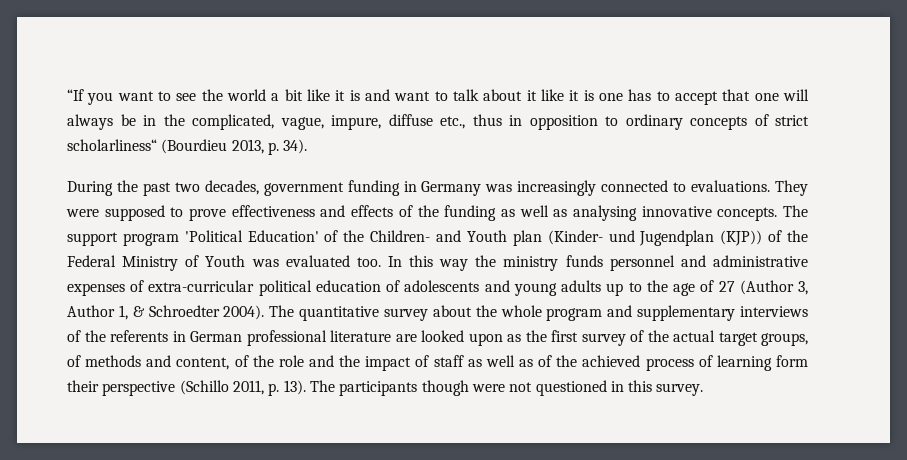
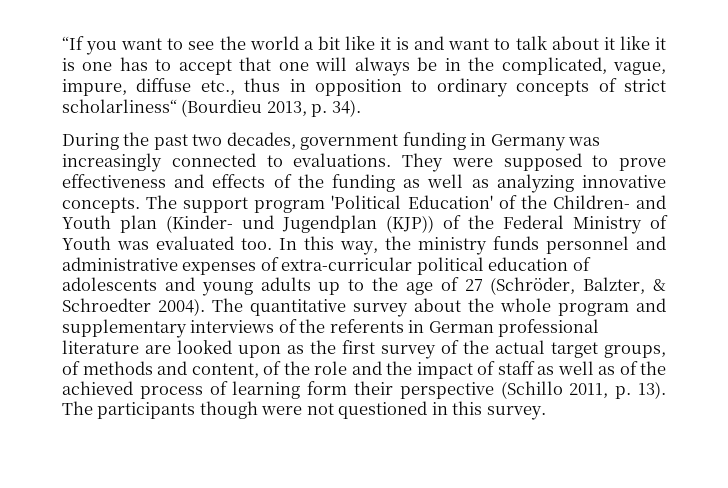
[572,205,637,221] analysing -> [496,174,574,193] analyzing
[439,259,469,271] way -> [340,241,378,255] way,
[739,280,809,295] [67,305,128,320] (Author 3, Author 1, -> [490,277,646,295] (Schröder, Balzter,

